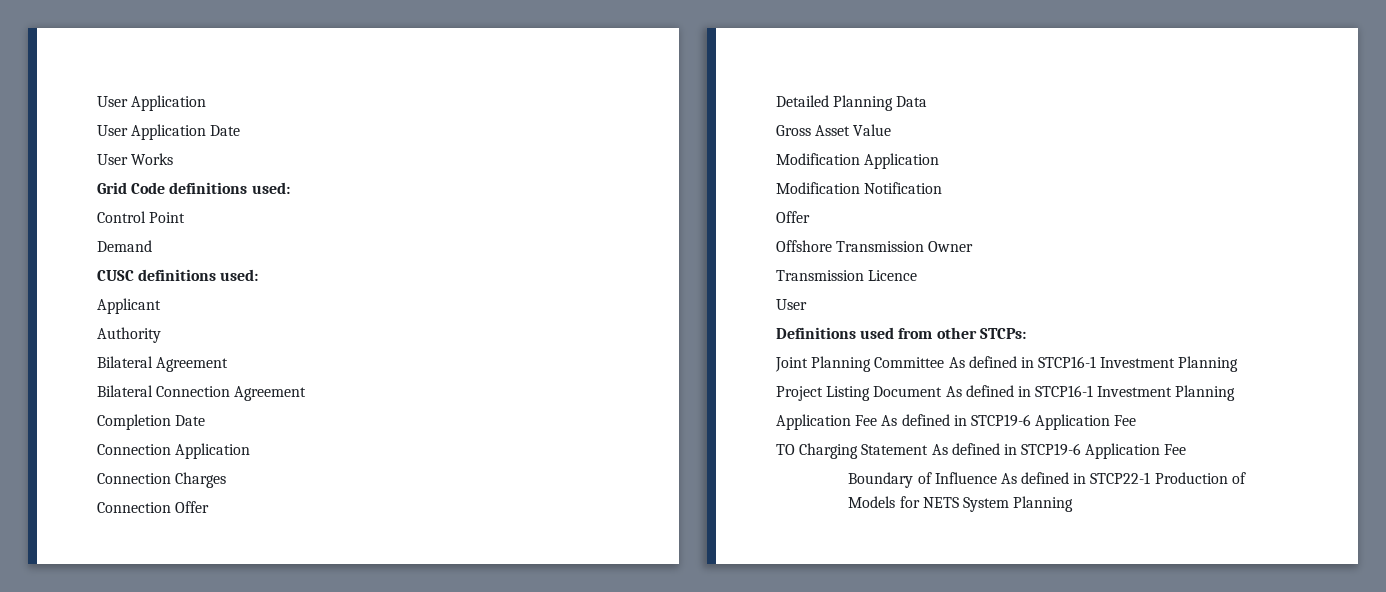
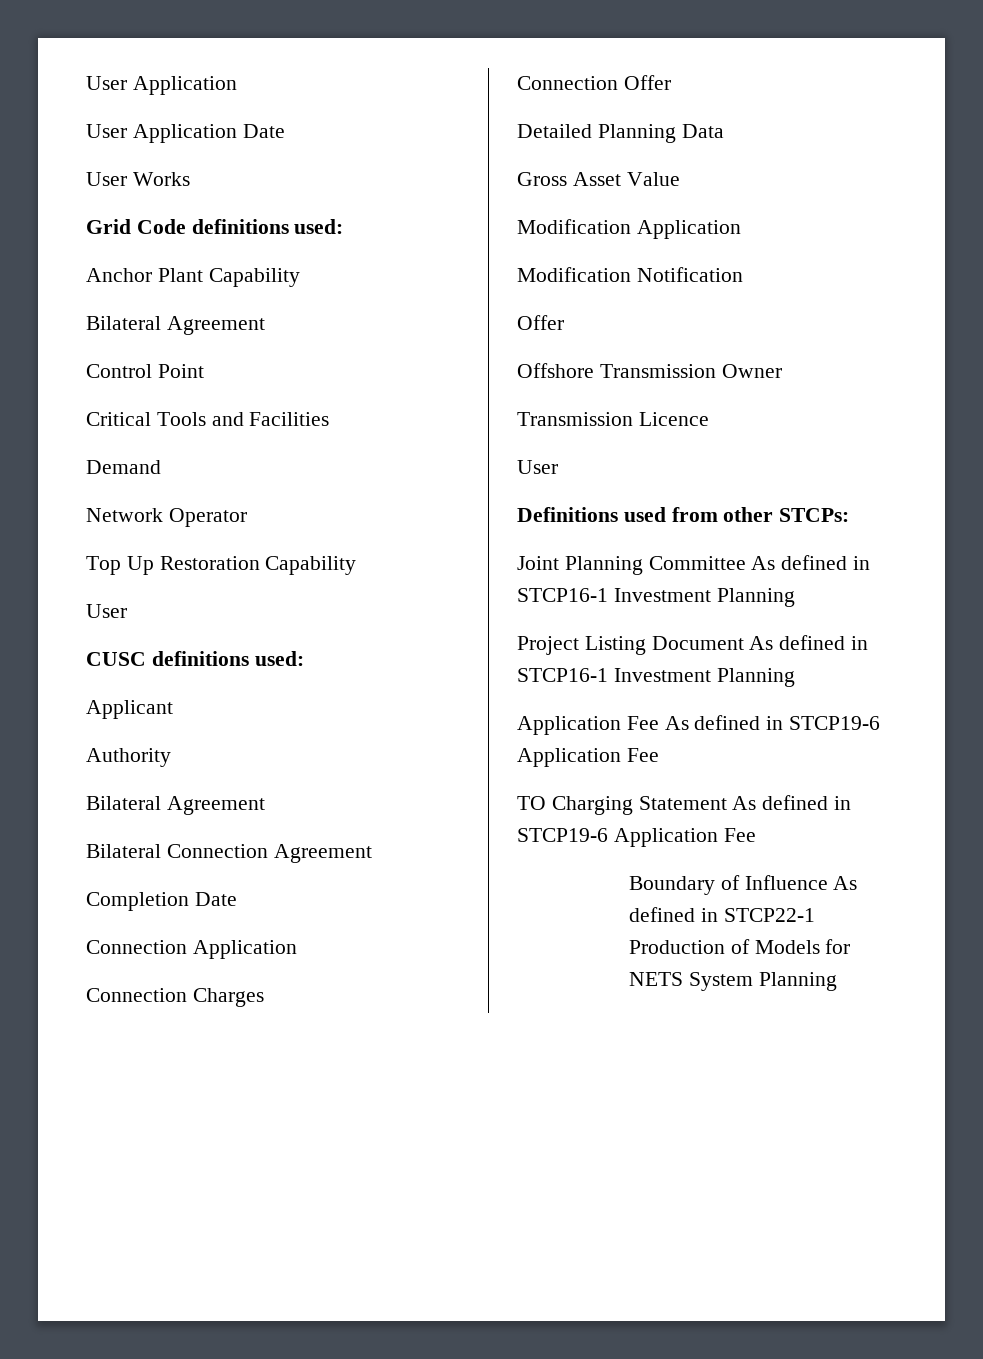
[97,211,186,223] [97,240,152,252] Control Point // Demand -> [86,268,300,287] [86,316,265,335] [86,364,204,378] [86,412,330,426] [86,460,161,474] [86,508,247,527] [86,556,357,575] [86,604,127,618] Anchor Plant Capability // Bilateral Agreement // Control Point // Critical Tools and Facilities // Demand // Network Operator // Top Up Restoration Capability // User

